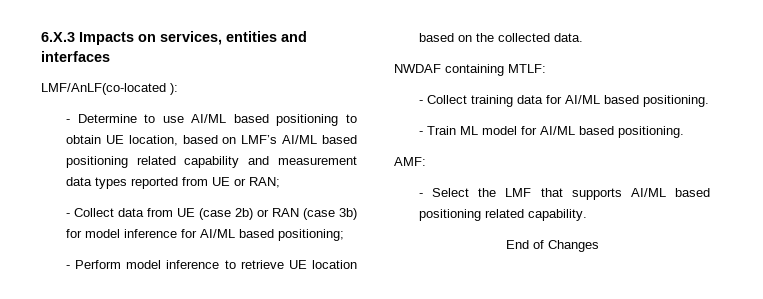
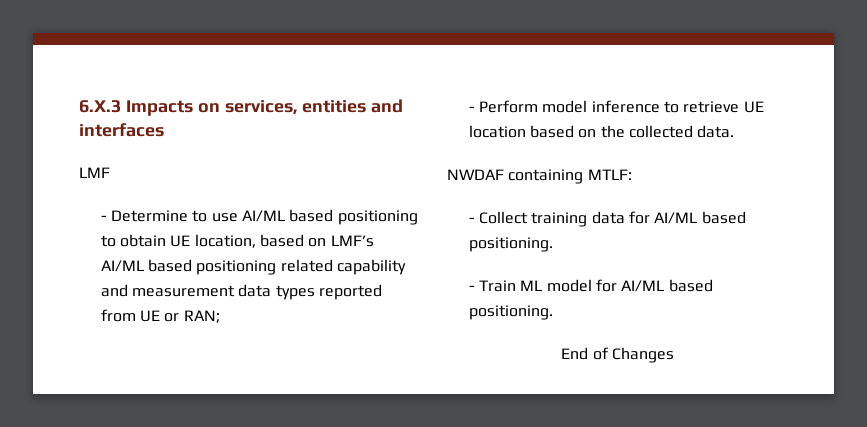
[41,83,178,95] LMF/AnLF(co-located ): -> [79,167,110,178] LMF
[65,208,357,220] [65,229,344,241] // - Collect data from UE (case 2b) or RAN (case 3b) for model inference for AI/ML based positioning; -> (220, 316) none
[394,157,426,166] [418,188,710,200] [418,209,587,221] // AMF: // - Select the LMF that supports AI/ML based positioning related capability. -> (553, 312) none

